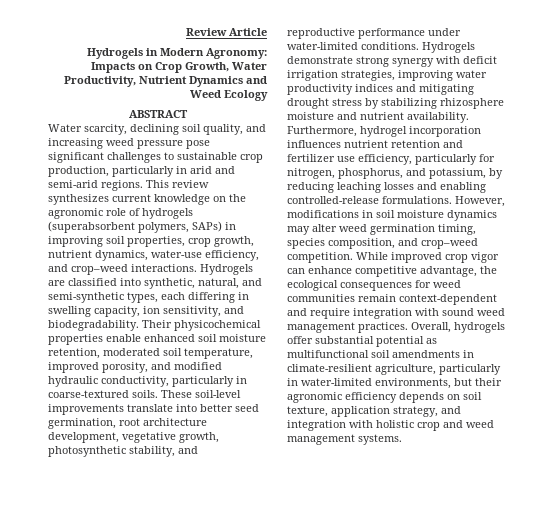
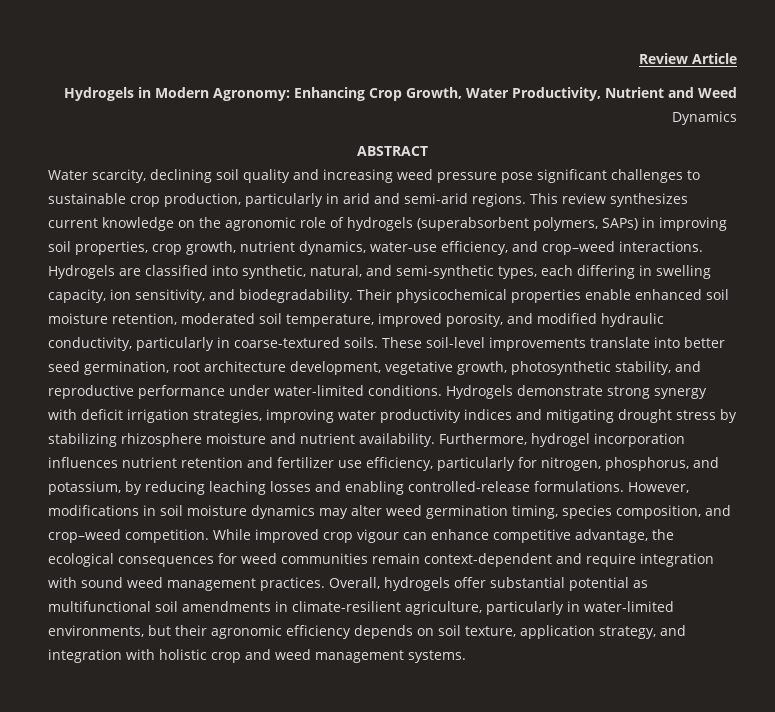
[91,62,153,73] Impacts on -> [294,87,365,101] Enhancing
[189,76,243,87] Dynamics -> (664, 92) none
[224,90,268,101] Ecology -> [672,111,737,125] Dynamics
[203,124,243,135] quality, -> [243,169,290,183] quality
[471,252,499,263] vigor -> [357,529,399,543] vigour

